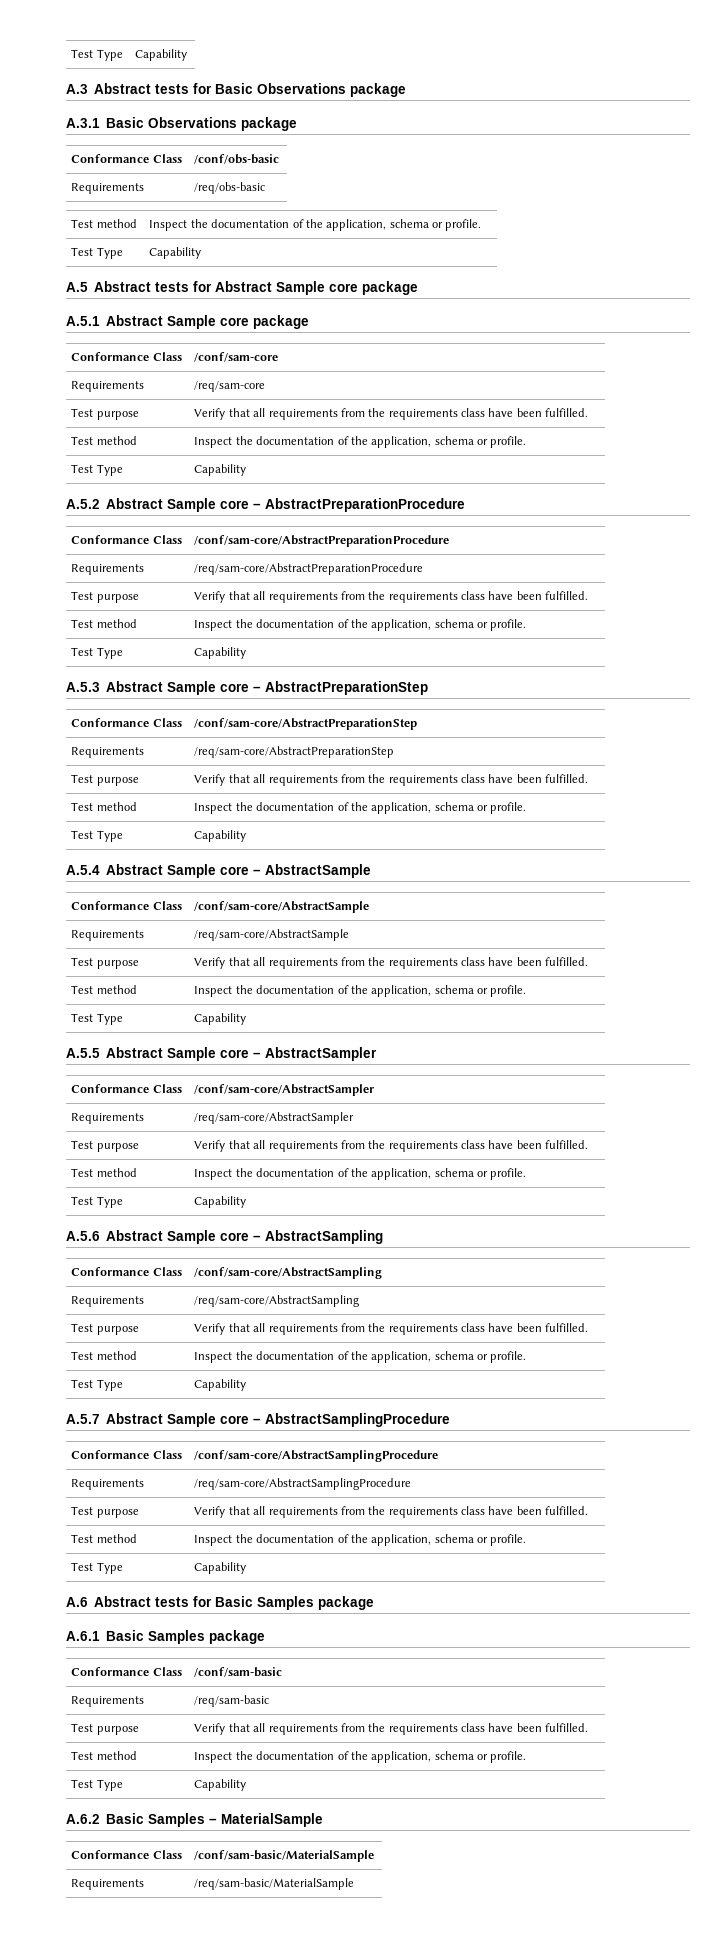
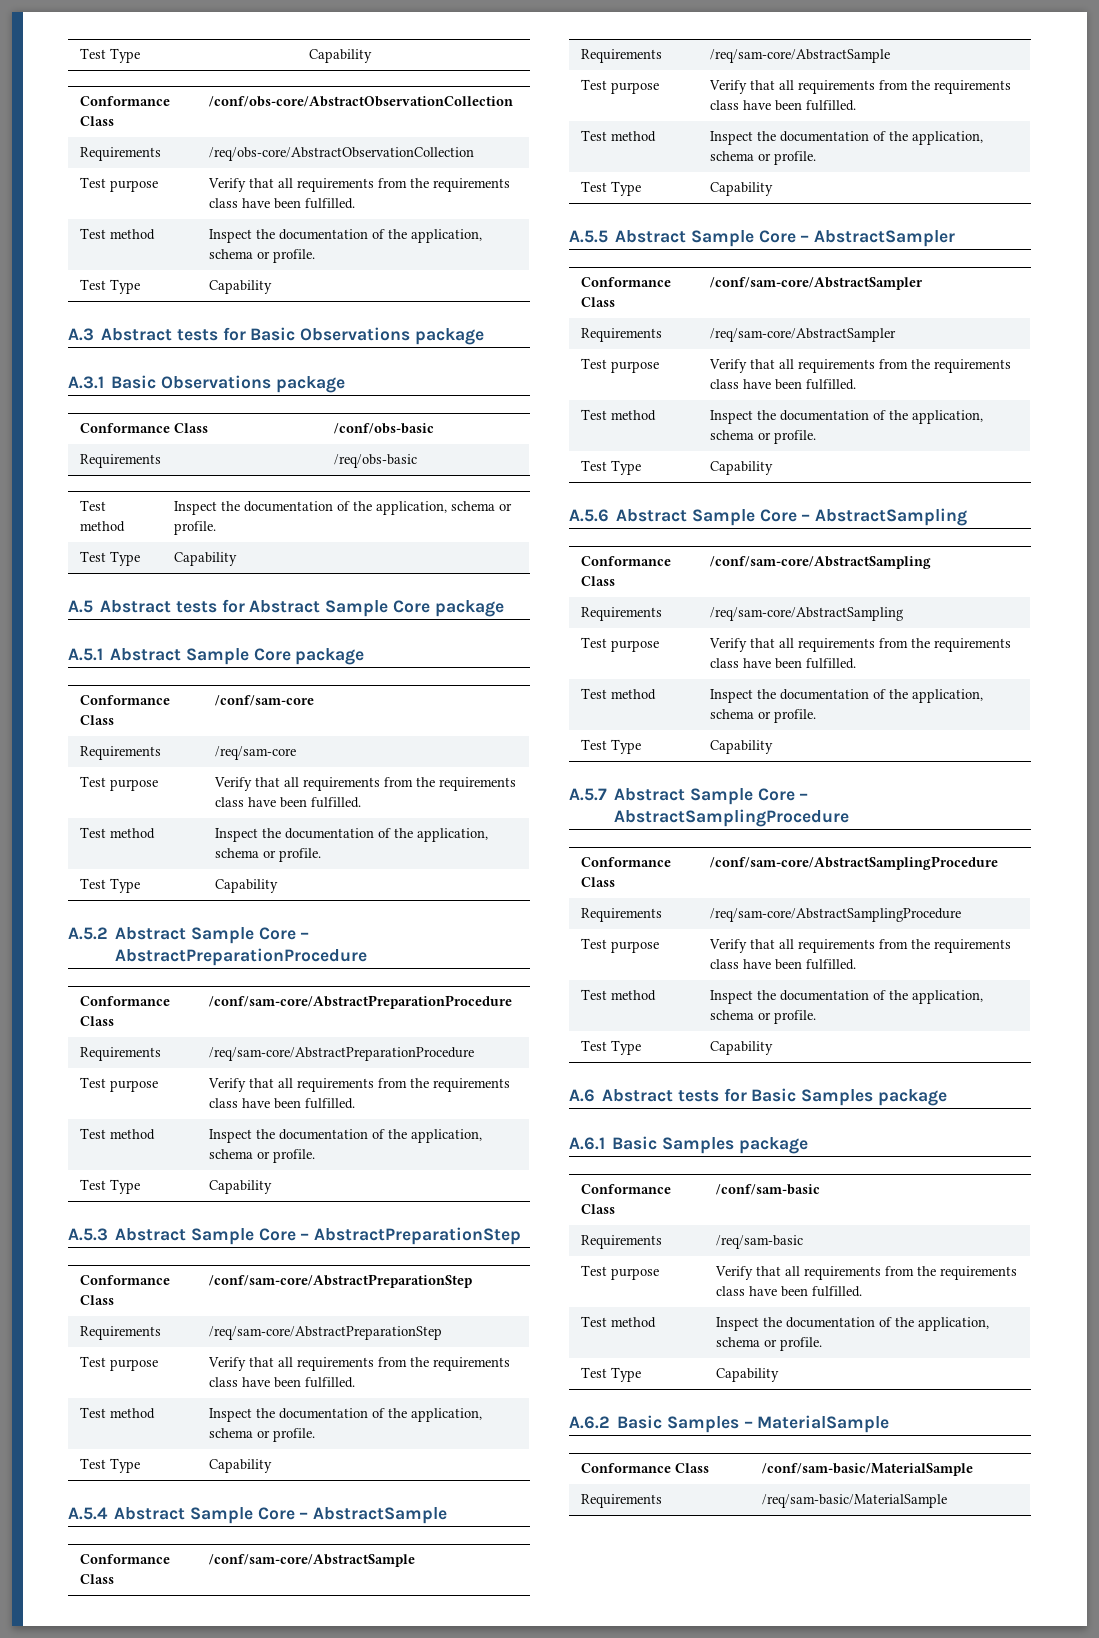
[71,49,123,61] [135,49,188,61] Test Type | Capability -> [79,48,140,63] [308,49,372,63] [79,96,170,106] [79,116,114,126] [208,96,513,107] [79,147,161,161] [208,147,474,161] [79,177,158,192] [207,178,510,192] [208,198,355,209] [79,228,155,240] [208,229,482,243] [208,249,315,263] [79,279,140,294] [208,280,272,294] Test Type | Capability // Conformance Class | /conf/obs-core/AbstractObservationCollection // Requirements | /req/obs-core/AbstractObservationCollection // Test purpose | Verify that all requirements from the requirements class have been fulfilled. // Test method | Inspect the documentation of the application, schema or profile. // Test Type | Capability
[329,283,359,292] core -> [392,600,430,613] Core
[220,317,250,326] core -> [253,648,291,661] Core
[220,500,250,509] core -> [258,927,296,940] Core
[220,683,250,692] core -> [258,1228,296,1241] Core
[220,866,250,875] core -> [257,1507,295,1520] Core
[220,1049,250,1058] core -> [758,230,796,243] Core
[220,1232,250,1241] core -> [759,509,797,522] Core
[220,1415,250,1424] core -> [757,788,795,801] Core

